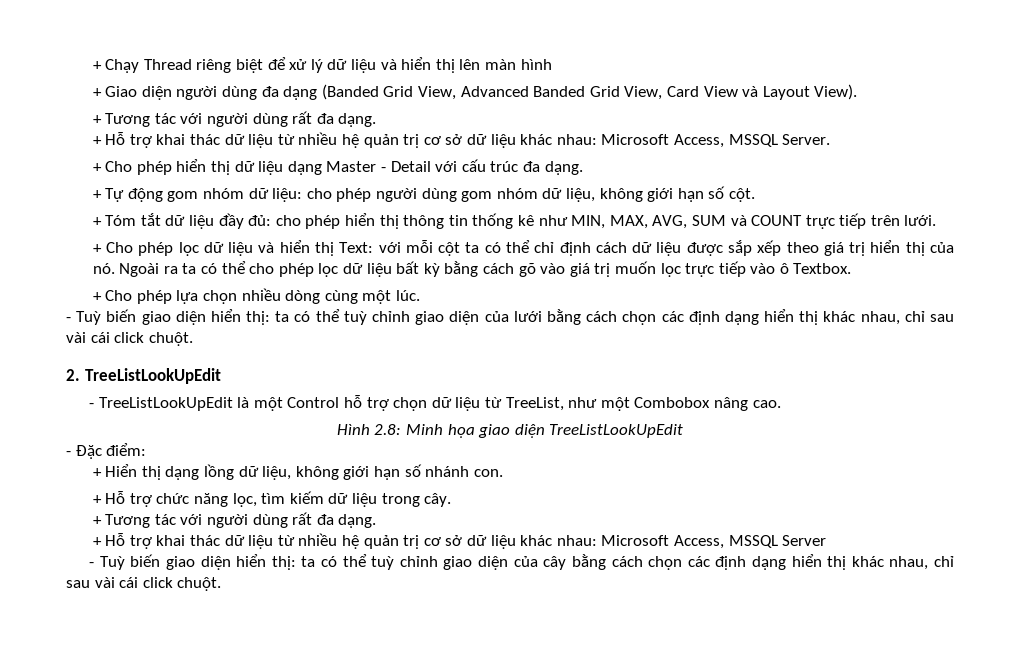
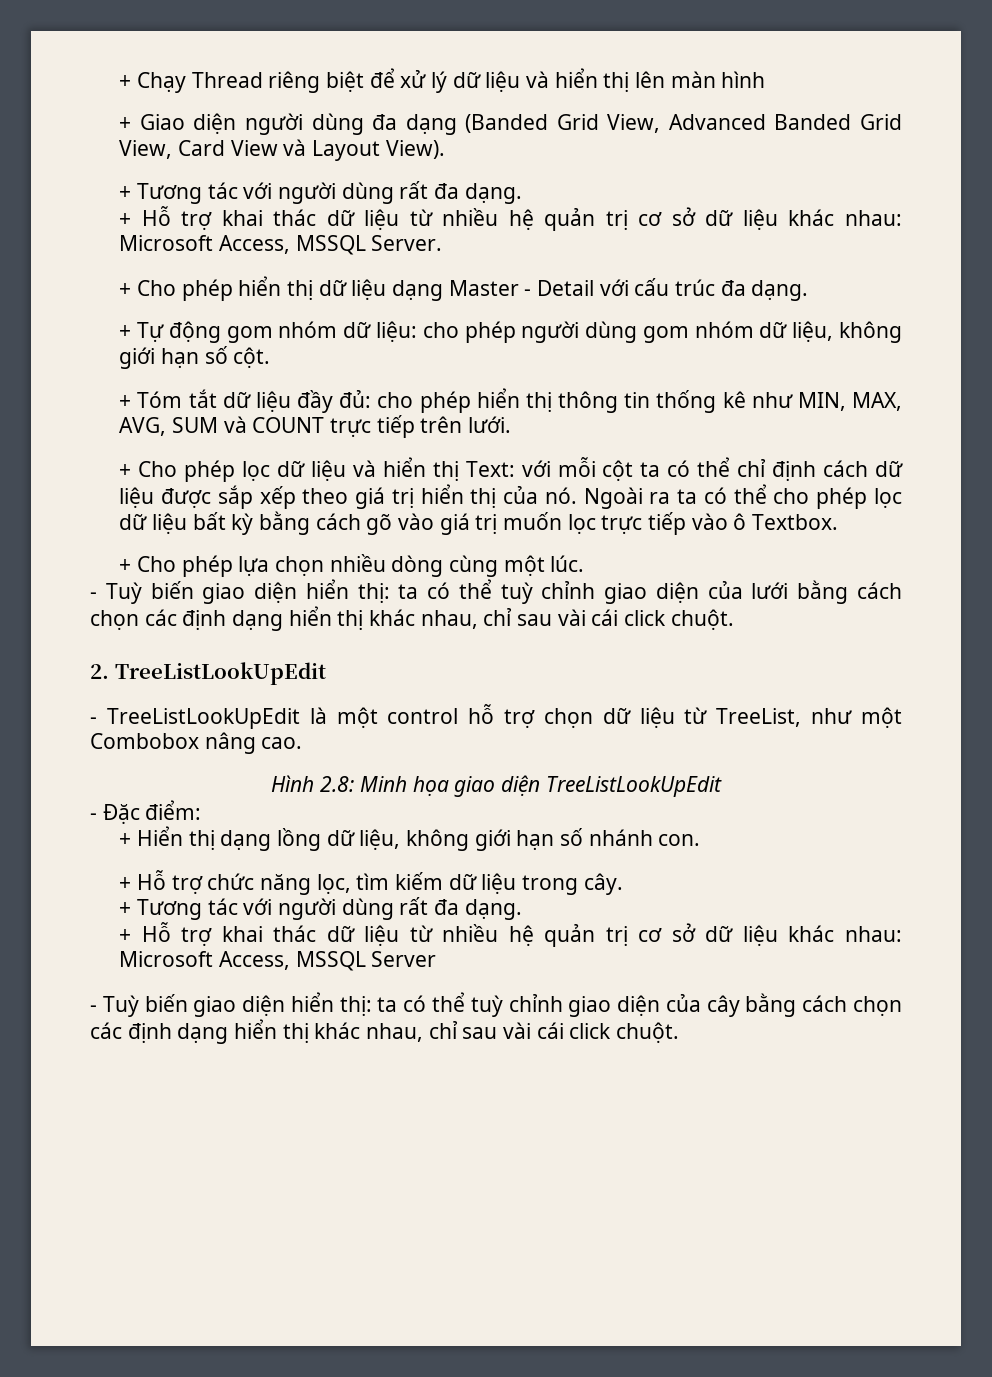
[287,397,340,408] Control -> [387,708,459,724] control

